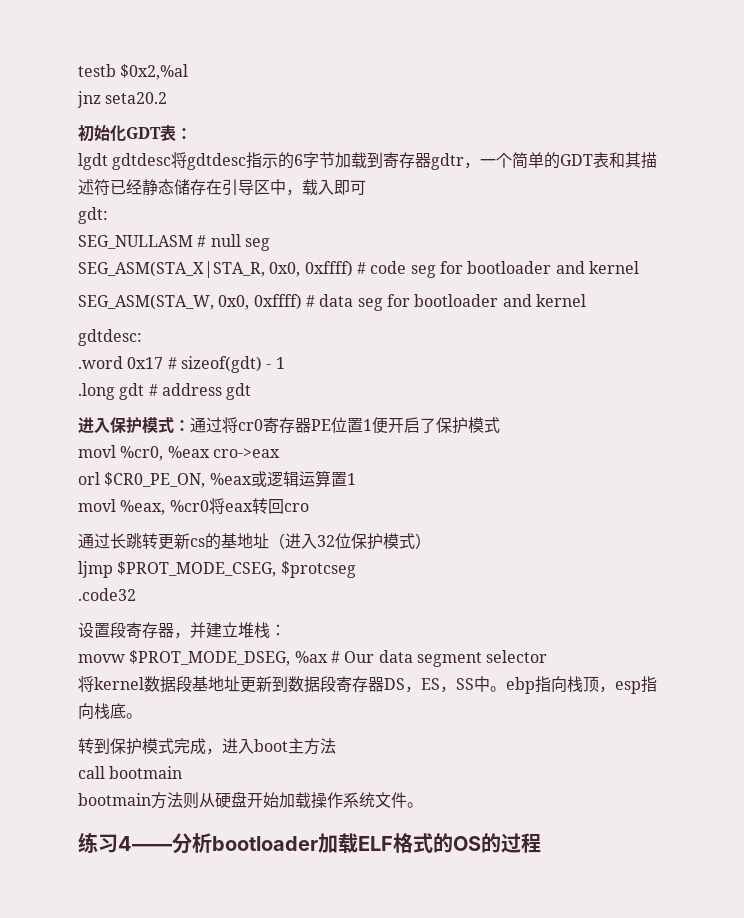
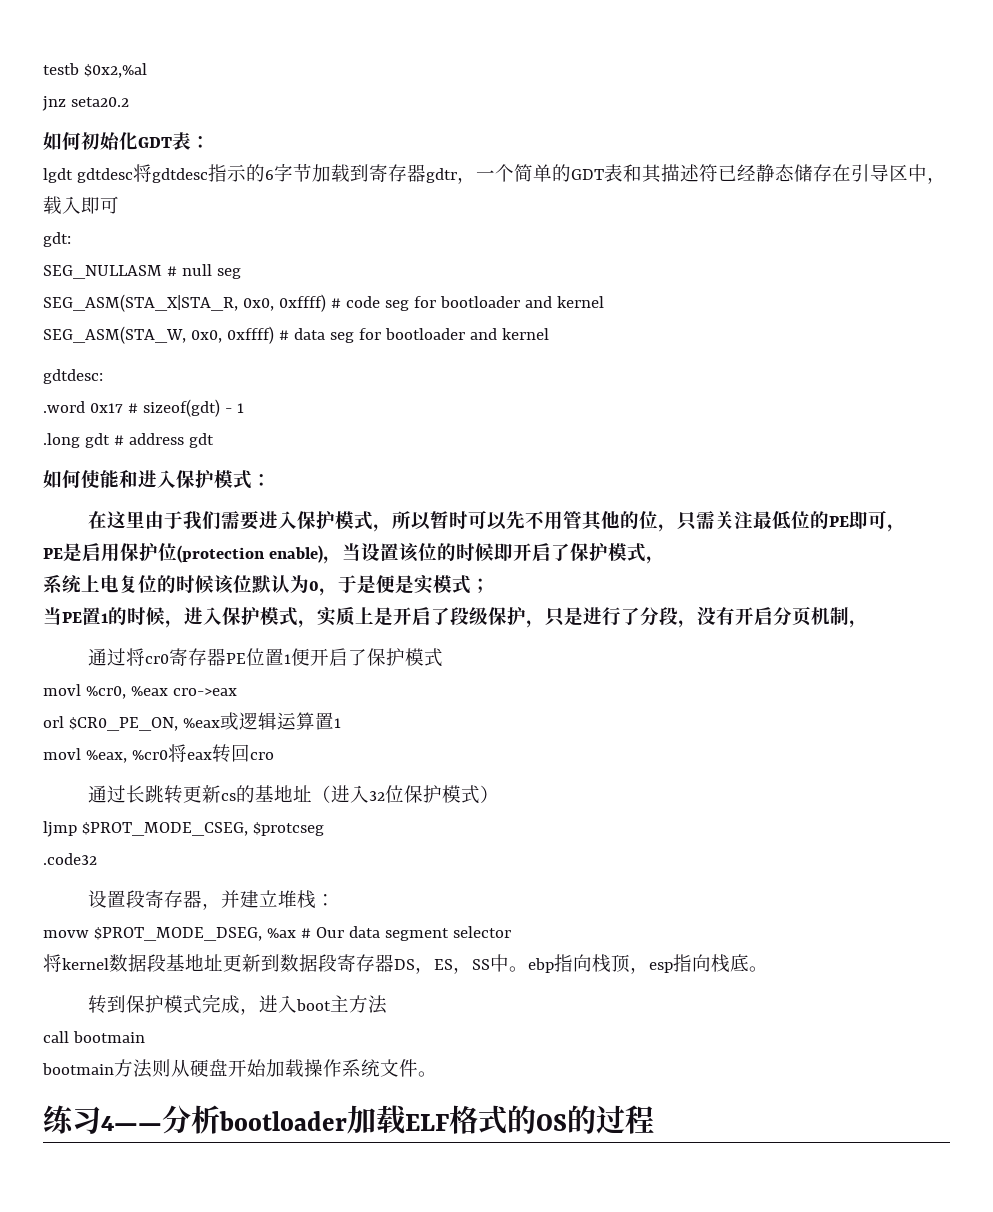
(168, 98) none -> [43,132,81,150] 如何
(252, 391) none -> [43,470,138,488] 如何使能和
(190, 425) none -> [87,510,906,532] [43,542,665,564] [43,574,490,596] [43,606,868,628] // 在这里由于我们需要进入保护模式，所以暂时可以先不用管其他的位，只需关注最低位的PE即可， // PE是启用保护位(protection enable)，当设置该位的时候即开启了保护模式， // 系统上电复位的时候该位默认为0，于是便是实模式； // 当PE置1的时候，进入保护模式，实质上是开启了段级保护，只是进行了分段，没有开启分页机制， //

